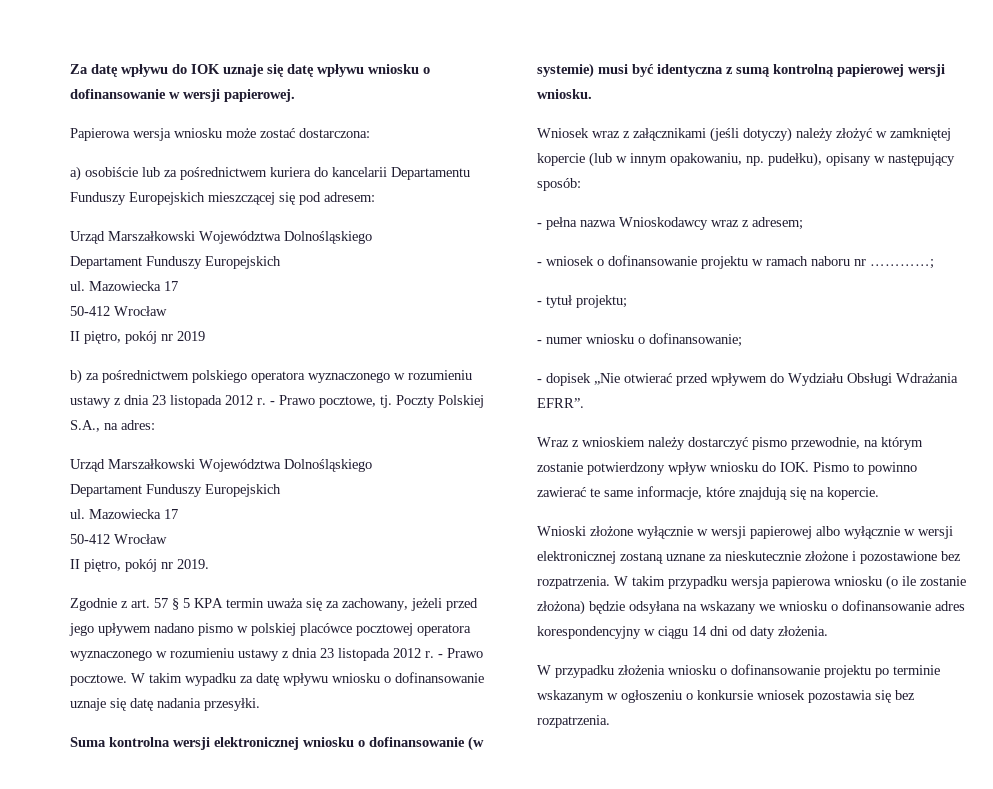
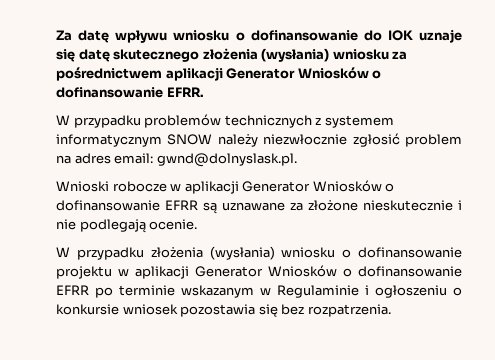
(168, 70) none -> [173,30,358,41] wniosku o dofinansowanie
[317,64,430,77] [70,89,295,102] [70,128,370,141] [70,166,470,181] [70,192,375,205] [70,231,372,244] [70,256,281,269] [70,281,178,291] [70,306,167,316] [70,331,205,344] [70,369,472,384] [70,395,484,408] [70,420,155,432] [70,459,372,472] [70,484,281,497] [70,509,178,519] [70,534,167,544] [70,559,209,572] [70,598,478,611] [69,623,471,636] [70,648,483,661] [70,672,484,686] [70,698,260,711] [70,736,484,751] [537,63,945,78] [537,89,592,99] [537,127,951,142] [537,152,955,167] [537,178,581,191] [537,217,803,230] [537,255,934,269] [537,295,627,308] [537,333,742,347] [537,373,958,386] [537,398,584,408] [537,437,923,450] [537,462,917,475] [537,486,879,500] [537,526,953,539] [537,551,961,564] [537,575,966,590] [537,600,965,615] [537,626,828,639] [537,664,871,678] wpływu wniosku o dofinansowanie w wersji papierowej. // Papierowa wersja wniosku może zostać dostarczona: // a) osobiście lub za pośrednictwem kuriera do kancelarii Departamentu Funduszy Europejskich mieszczącej się pod adresem: // Urząd Marszałkowski Województwa Dolnośląskiego // Departament Funduszy Europejskich // ul. Mazowiecka 17 // 50-412 Wrocław // II piętro, pokój nr 2019 // b) za pośrednictwem polskiego operatora wyznaczonego w rozumieniu ustawy z dnia 23 listopada 2012 r. - Prawo pocztowe, tj. Poczty Polskiej S.A., na adres: // Urząd Marszałkowski Województwa Dolnośląskiego // Departament Funduszy Europejskich // ul. Mazowiecka 17 // 50-412 Wrocław // II piętro, pokój nr 2019. // Zgodnie z art. 57 § 5 KPA termin uważa się za zachowany, jeżeli przed jego upływem nadano pismo w polskiej placówce pocztowej operatora wyznaczonego w rozumieniu ustawy z dnia 23 listopada 2012 r. - Prawo pocztowe. W takim wypadku za datę wpływu wniosku o dofinansowanie uznaje się datę nadania przesyłki. // Suma kontrolna wersji elektronicznej wniosku o dofinansowanie (w systemie) musi być identyczna z sumą kontrolną papierowej wersji wniosku. // Wniosek wraz z załącznikami (jeśli dotyczy) należy złożyć w zamkniętej kopercie (lub w innym opakowaniu, np. pudełku), opisany w następujący sposób: // - pełna nazwa Wnioskodawcy wraz z adresem; // - wniosek o dofinansowanie projektu w ramach naboru nr …………; // - tytuł projektu; // - numer wniosku o dofinansowanie; // - dopisek „Nie otwierać przed wpływem do Wydziału Obsługi Wdrażania EFRR”. // Wraz z wnioskiem należy dostarczyć pismo przewodnie, na którym zostanie potwierdzony wpływ wniosku do IOK. Pismo to powinno zawierać te same informacje, które znajdują się na kopercie. // Wnioski złożone wyłącznie w wersji papierowej albo wyłącznie w wersji elektronicznej zostaną uznane za nieskutecznie złożone i pozostawione bez rozpatrzenia. W takim przypadku wersja papierowa wniosku (o ile zostanie złożona) będzie odsyłana na wskazany we wniosku o dofinansowanie adres korespondencyjny w ciągu 14 dni od daty złożenia. // W przypadku złożenia wniosku o dofinansowanie projektu -> [113,48,408,62] [56,67,382,81] [56,87,204,98] [56,114,394,128] [56,133,462,147] [56,153,297,167] [56,180,395,194] [56,200,462,214] [56,219,198,233] [56,246,462,260] [56,265,462,279] [56,285,89,295] skutecznego złożenia (wysłania) wniosku za pośrednictwem aplikacji Generator Wniosków o dofinansowanie EFRR. // W przypadku problemów technicznych z systemem informatycznym SNOW należy niezwłocznie zgłosić problem na adres email: gwnd@dolnyslask.pl. // Wnioski robocze w aplikacji Generator Wniosków o dofinansowanie EFRR są uznawane za złożone nieskutecznie i nie podlegają ocenie. // W przypadku złożenia (wysłania) wniosku o dofinansowanie projektu w aplikacji Generator Wniosków o dofinansowanie EFRR
(618, 696) none -> [277,285,369,298] Regulaminie i

